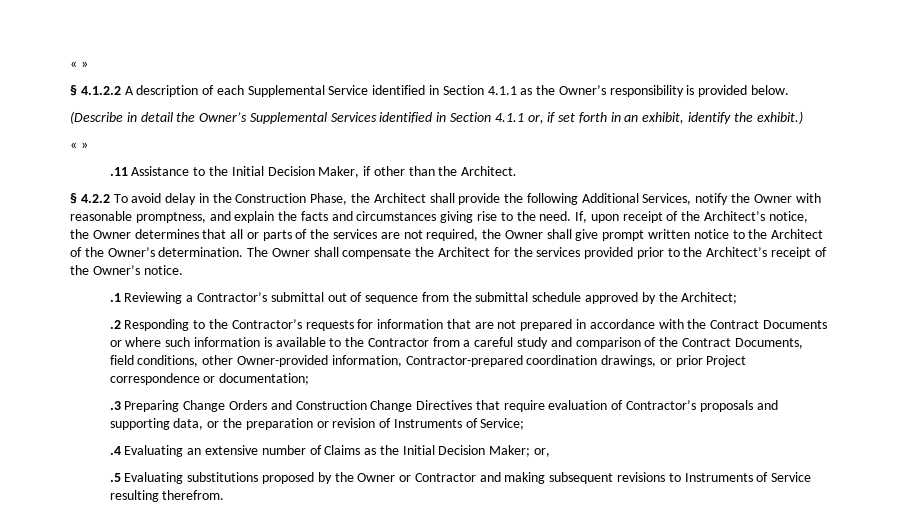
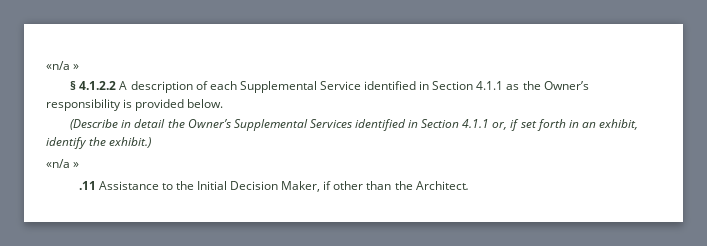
[70,61,77,68] « -> [46,61,70,70] «n/a
[70,142,77,149] « -> [46,159,70,168] «n/a
[70,193,821,205] [70,211,808,223] [70,229,824,241] [70,247,827,259] [70,265,183,275] [109,292,738,304] [109,319,827,331] [109,337,803,349] [109,355,747,367] [109,373,310,385] [109,400,778,412] [109,418,525,430] [109,445,550,457] [109,472,812,484] [109,490,225,502] // § 4.2.2 To avoid delay in the Construction Phase, the Architect shall provide the following Additional Services, notify the Owner with reasonable promptness, and explain the facts and circumstances giving rise to the need. If, upon receipt of the Architect’s notice, the Owner determines that all or parts of the services are not required, the Owner shall give prompt written notice to the Architect of the Owner’s determination. The Owner shall compensate the Architect for the services provided prior to the Architect’s receipt of the Owner’s notice. // .1 Reviewing a Contractor’s submittal out of sequence from the submittal schedule approved by the Architect; // .2 Responding to the Contractor’s requests for information that are not prepared in accordance with the Contract Documents or where such information is available to the Contractor from a careful study and comparison of the Contract Documents, field conditions, other Owner-provided information, Contractor-prepared coordination drawings, or prior Project correspondence or documentation; // .3 Preparing Change Orders and Construction Change Directives that require evaluation of Contractor’s proposals and supporting data, or the preparation or revision of Instruments of Service; // .4 Evaluating an extensive number of Claims as the Initial Decision Maker; or, // .5 Evaluating substitutions proposed by the Owner or Contractor and making subsequent revisions to Instruments of Service resulting therefrom. -> (469, 185) none

